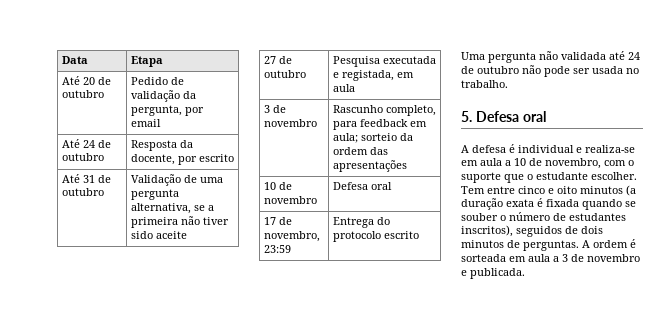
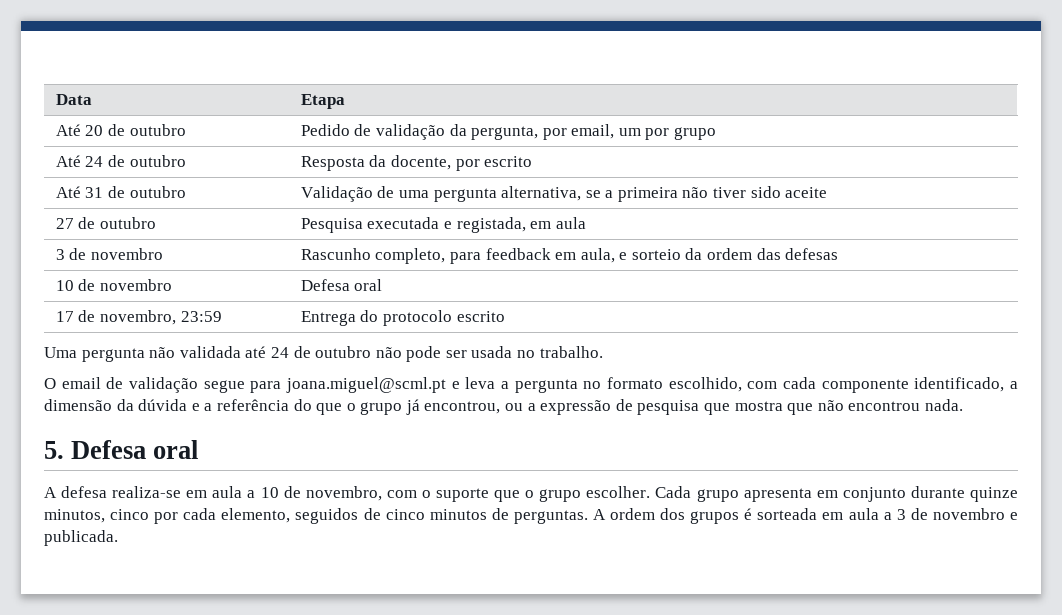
[130,119,161,127] email -> [571,124,717,140] email, um por grupo
[332,133,358,143] aula; -> [580,248,628,263] aula, e
[332,160,407,172] apresentações -> [785,248,839,260] defesas
(508, 84) none -> [44,377,1018,393] [44,399,963,415] // O email de validação segue para joana.miguel@scml.pt e leva a pergunta no formato escolhido, com cada componente identificado, a dimensão da dúvida e a referência do que o grupo já encontrou, ou a expressão de pesquisa que mostra que não encontrou nada.
[509,144,582,153] é individual e -> (108, 492) none
[536,172,637,180] [461,185,636,196] [461,198,636,210] [461,212,626,221] [461,225,513,237] estudante escolher. Tem entre cinco e oito minutos (a duração exata é fixada quando se souber o número de estudantes inscritos), -> [539,486,1018,502] [44,508,291,524] grupo escolher. Cada grupo apresenta em conjunto durante quinze minutos, cinco por cada elemento,
[581,226,603,234] dois -> [385,509,425,520] cinco
(628, 244) none -> [660,508,740,524] dos grupos

